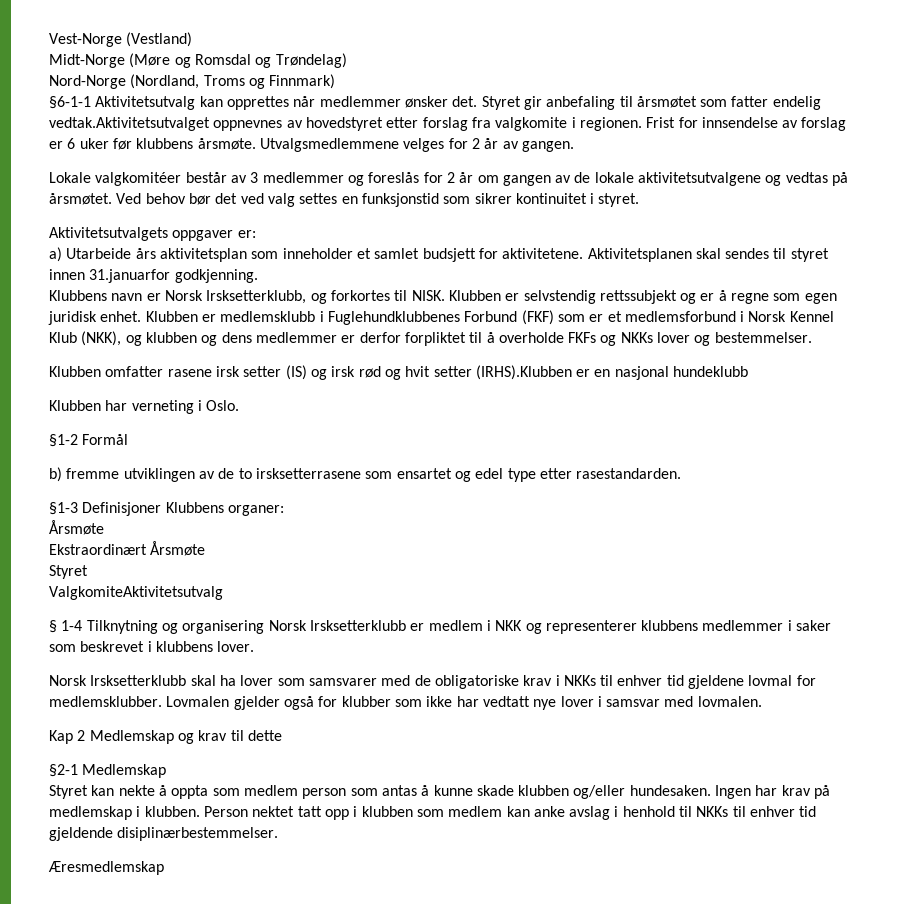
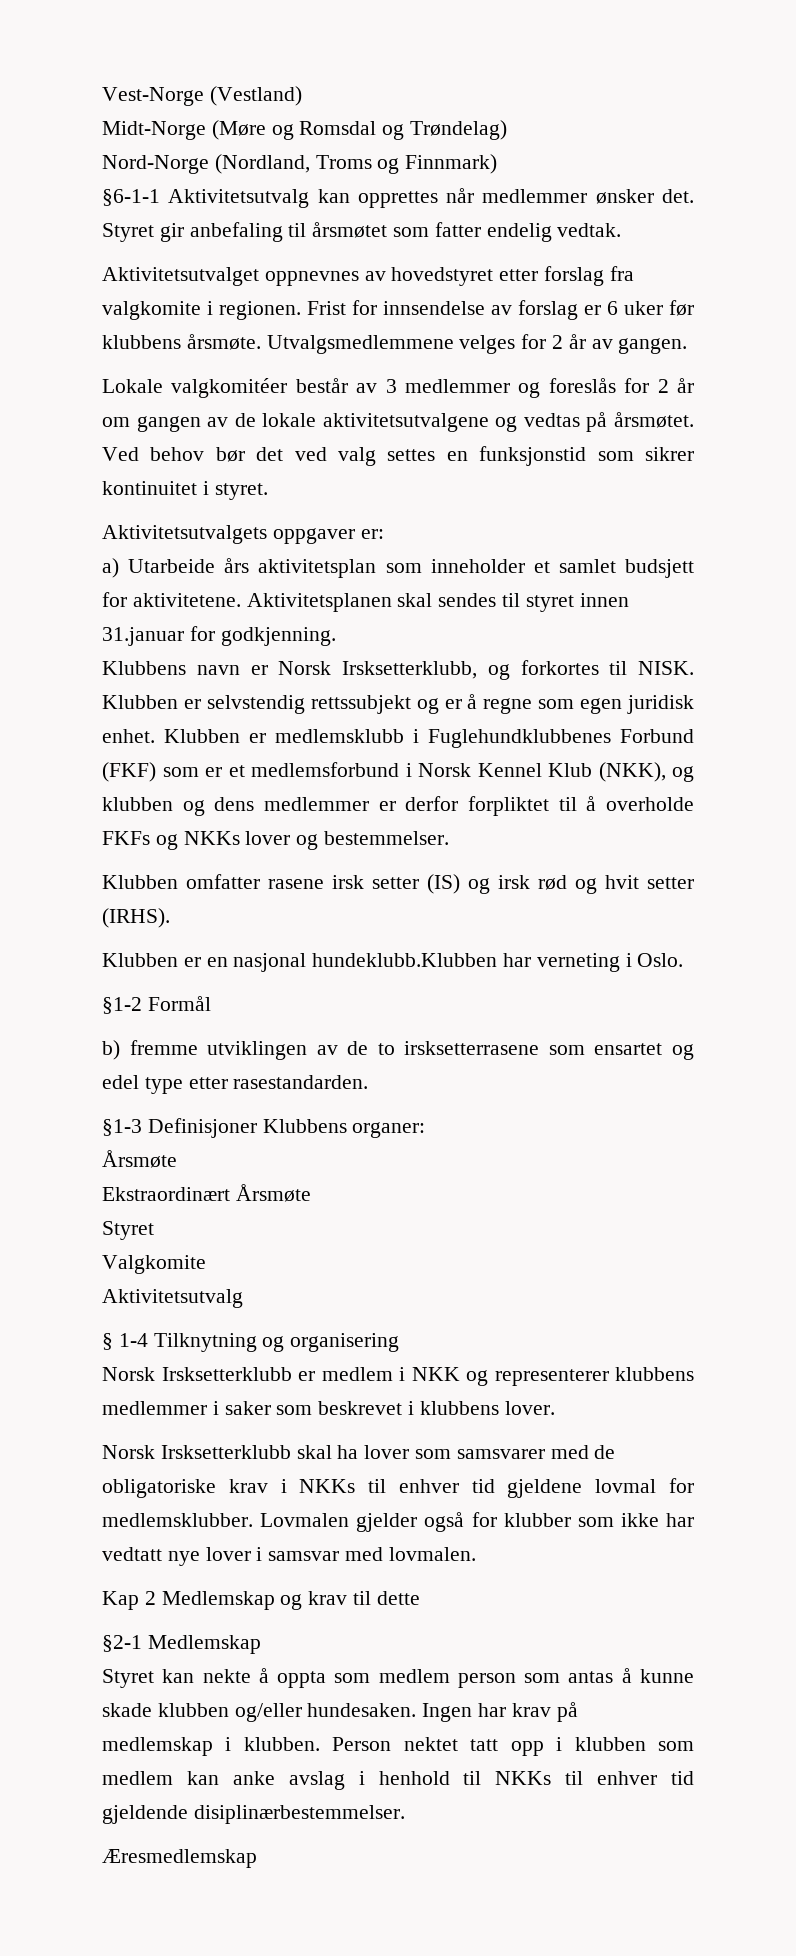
[49,117,210,131] vedtak.Aktivitetsutvalget -> [557,223,622,237] [102,267,259,286] vedtak. // Aktivitetsutvalget
[89,269,171,283] 31.januarfor -> [102,626,215,646] 31.januar for
[475,365,572,380] (IRHS).Klubben -> [102,908,170,928] [102,953,178,967] (IRHS). // Klubben
[673,366,749,377] [49,400,101,411] hundeklubb // Klubben -> [312,953,498,967] hundeklubb.Klubben
[49,586,223,600] ValgkomiteAktivitetsutvalg -> [102,1255,206,1274] [102,1289,243,1308] Valgkomite // Aktivitetsutvalg
(265, 627) none -> (400, 1342) //

